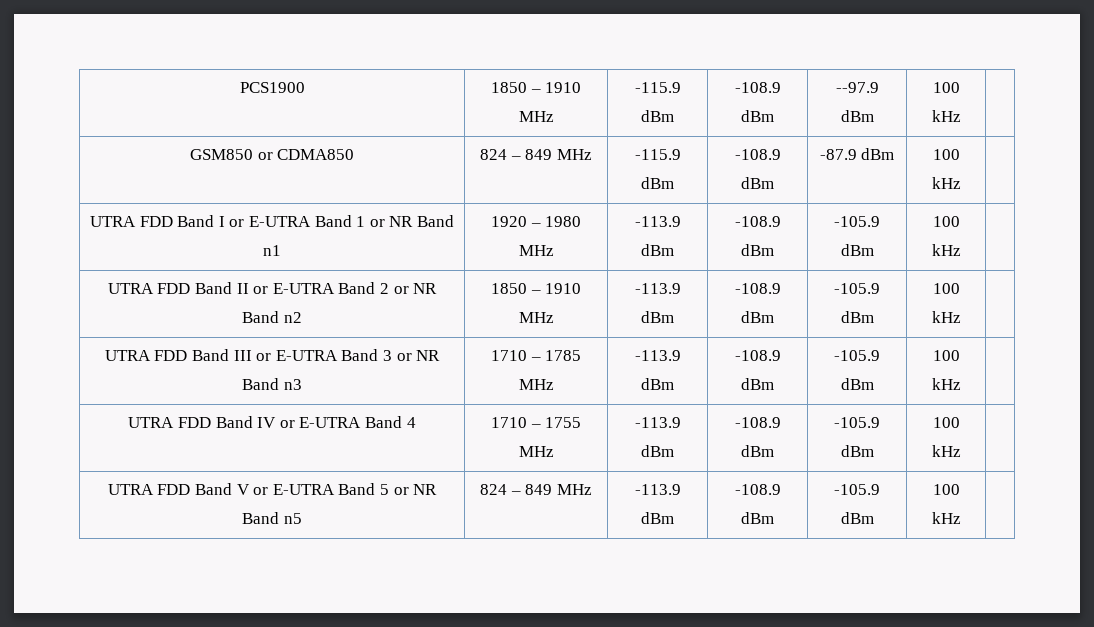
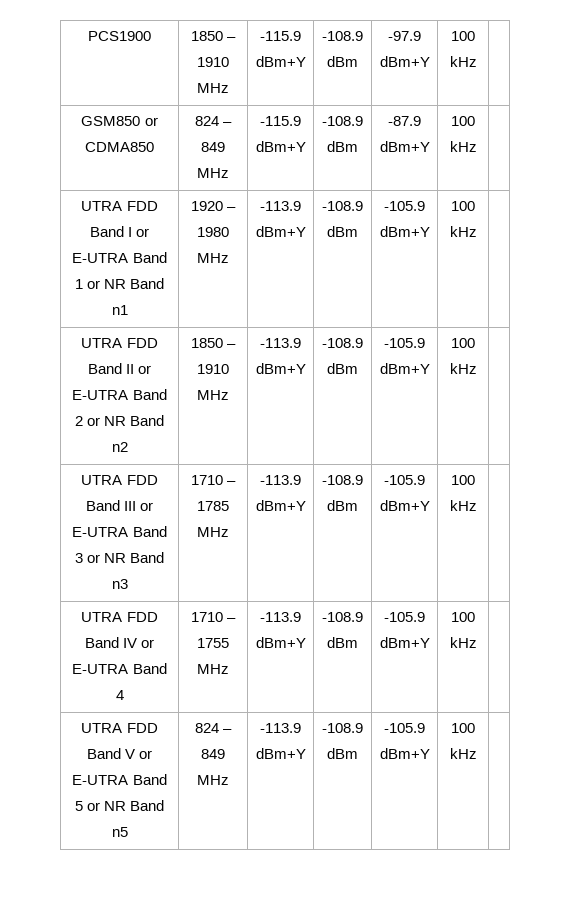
[641,110,674,122] [734,82,781,93] [741,110,774,122] [835,82,879,93] [840,110,874,122] dBm | -108.9 dBm | --97.9 dBm -> [255,56,306,67] [322,31,363,41] [327,56,358,67] [388,31,421,41] [379,56,430,67] dBm+Y | -108.9 dBm | -97.9 dBm+Y
[641,177,674,189] dBm -> [255,141,306,152] dBm+Y
[861,148,895,160] dBm -> [379,141,430,152] dBm+Y
[641,244,674,256] [734,216,781,227] [741,244,774,256] [834,216,880,227] [840,244,874,256] dBm | -108.9 dBm | -105.9 dBm -> [255,226,306,237] [322,201,363,211] [327,226,358,237] [384,201,425,211] [379,226,430,237] dBm+Y | -108.9 dBm | -105.9 dBm+Y
[641,311,674,323] [734,283,781,294] [741,311,774,323] [834,283,880,294] [840,311,874,323] dBm | -108.9 dBm | -105.9 dBm -> [255,363,306,374] [322,338,363,348] [327,363,358,374] [384,338,425,348] [379,363,430,374] dBm+Y | -108.9 dBm | -105.9 dBm+Y
[641,378,674,390] [734,350,781,361] [741,378,774,390] [834,350,880,361] [840,378,874,390] dBm | -108.9 dBm | -105.9 dBm -> [255,500,306,511] [322,475,363,485] [327,500,358,511] [384,475,425,485] [379,500,430,511] dBm+Y | -108.9 dBm | -105.9 dBm+Y
[641,445,674,457] [734,417,781,428] [741,445,774,457] [834,417,880,428] [840,445,874,457] dBm | -108.9 dBm | -105.9 dBm -> [255,637,306,648] [322,612,363,622] [327,637,358,648] [384,612,425,622] [379,637,430,648] dBm+Y | -108.9 dBm | -105.9 dBm+Y
[641,512,674,524] [734,484,781,495] [741,512,774,524] [834,484,880,495] [840,512,874,524] dBm | -108.9 dBm | -105.9 dBm -> [255,748,306,759] [322,723,363,733] [327,748,358,759] [384,723,425,733] [379,748,430,759] dBm+Y | -108.9 dBm | -105.9 dBm+Y

